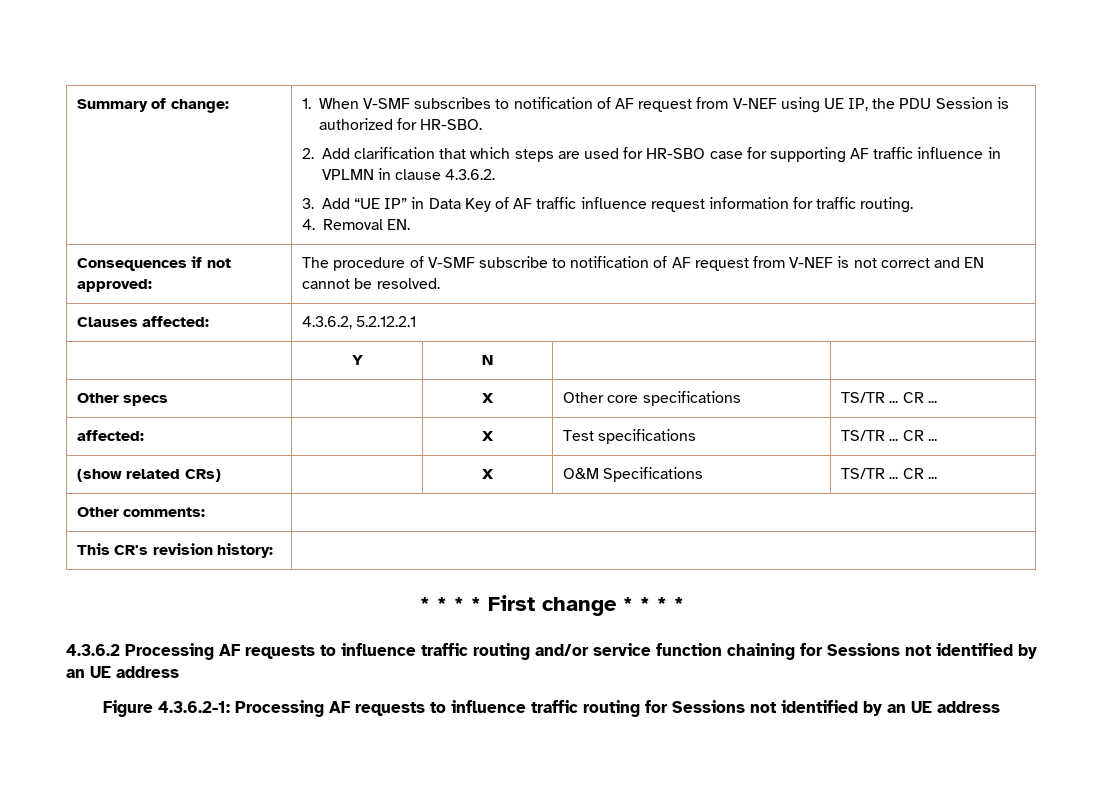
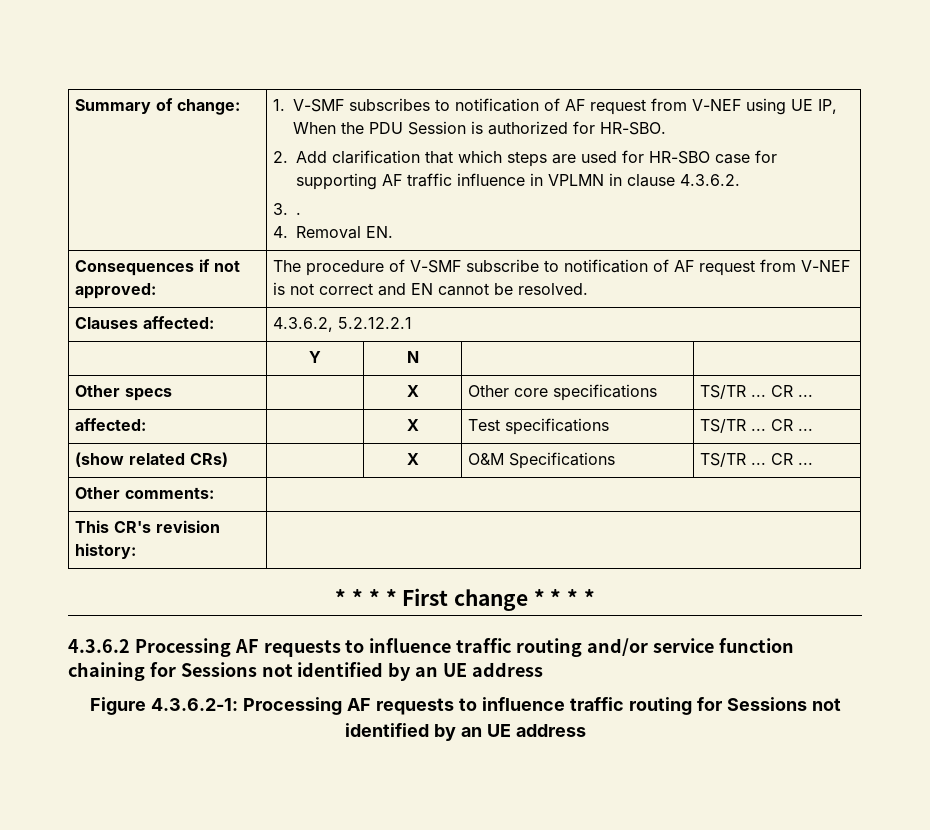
[318,98,359,109] When -> (286, 105) none
(869, 104) none -> [293,122,337,134] When
[321,197,914,213] Add “UE IP” in Data Key of AF traffic influence request information for traffic routing. -> [296,212,302,215] .

